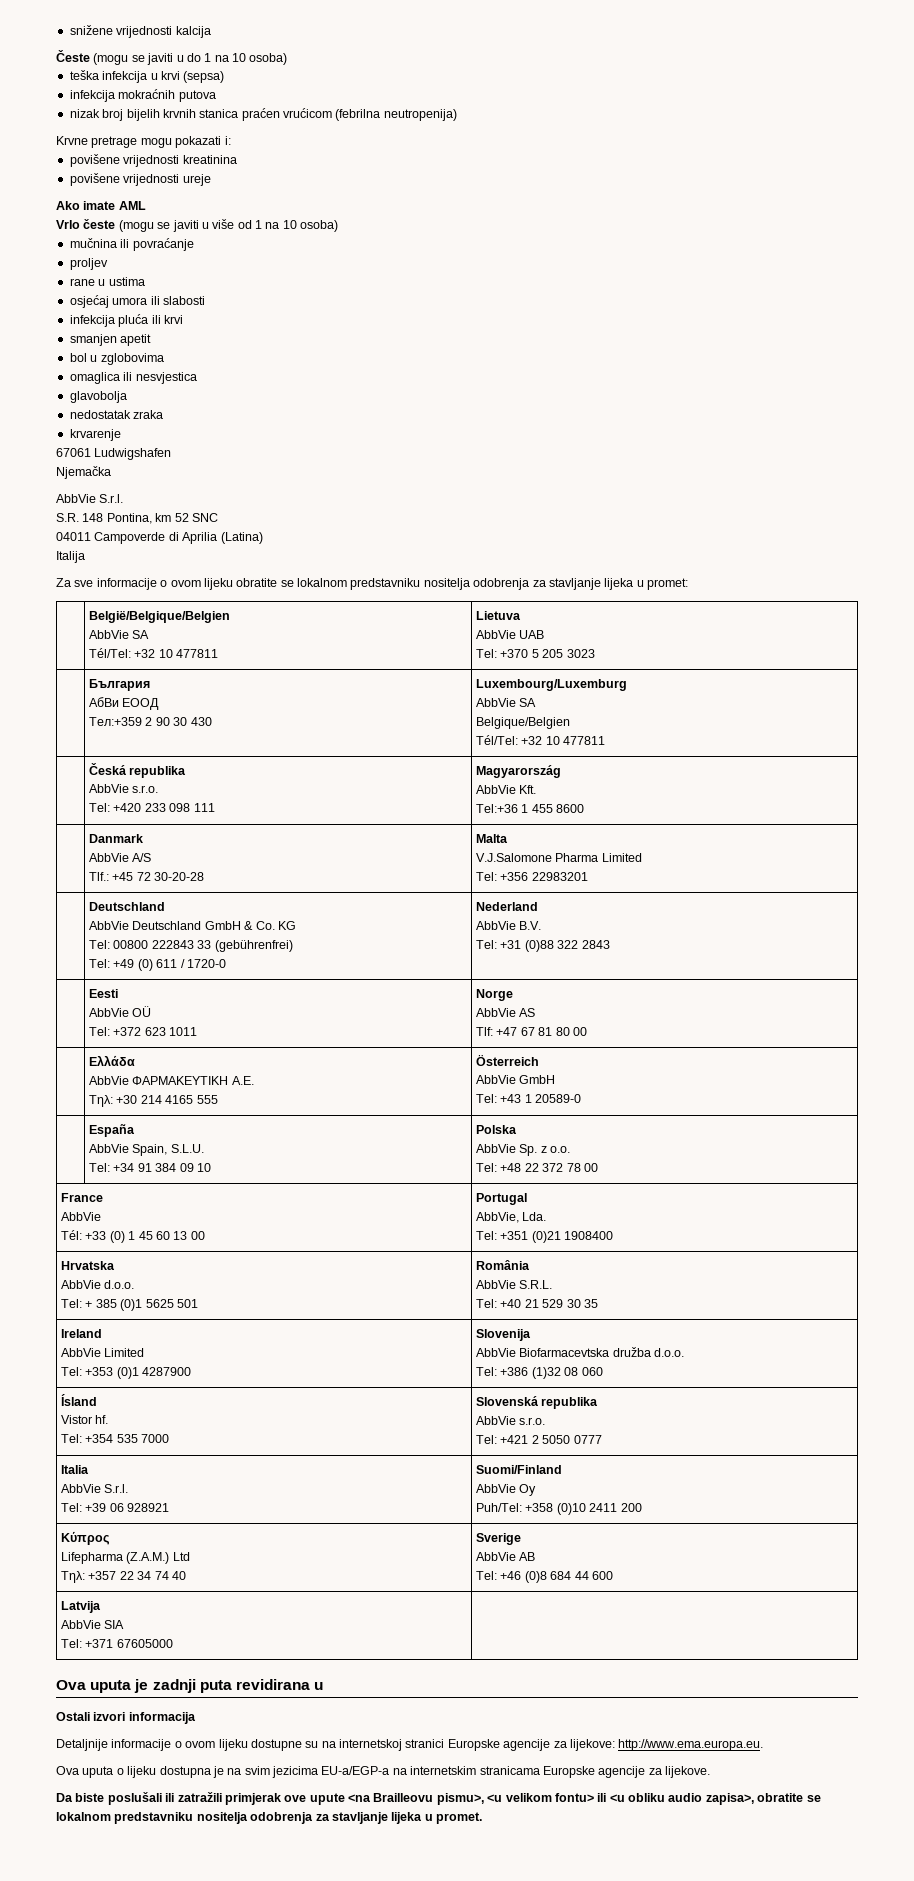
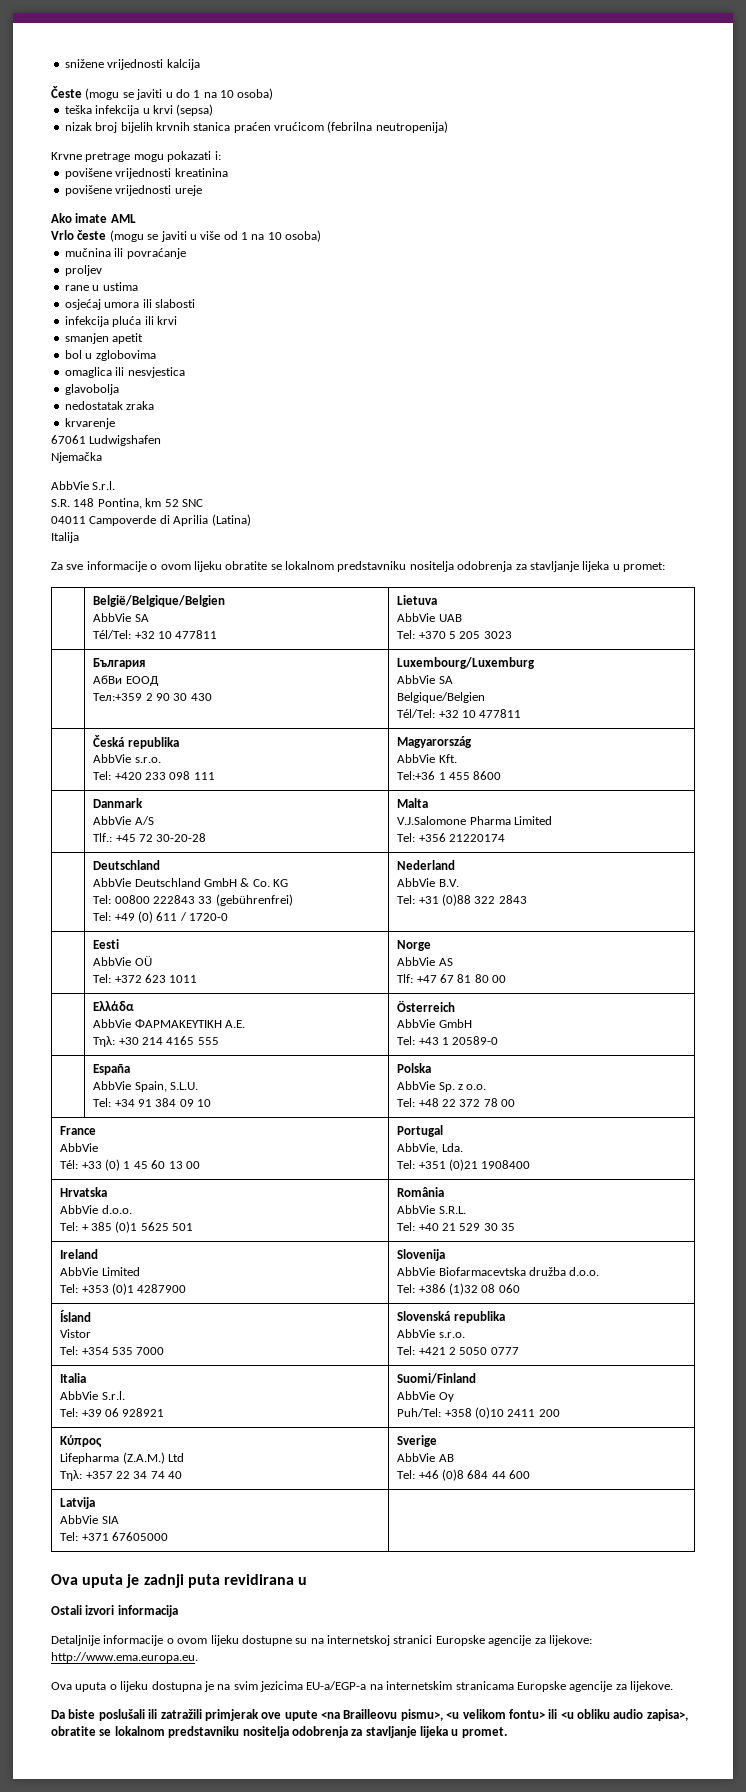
[69,89,216,102] // infekcija mokraćnih putova -> (214, 110) none
[531,872,588,881] 22983201 -> [449,834,506,842] 21220174
[95,1415,109,1424] hf. -> (92, 1333) none

